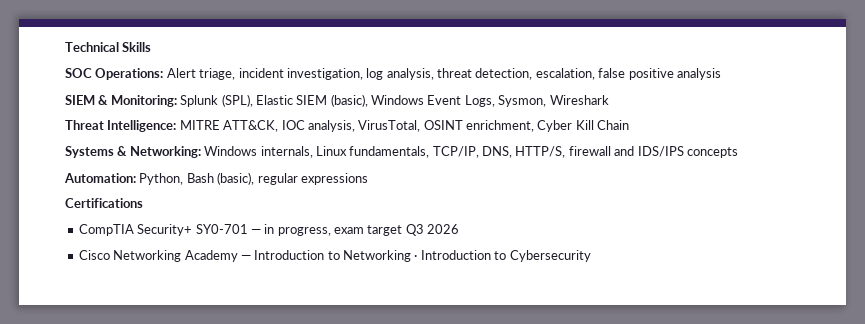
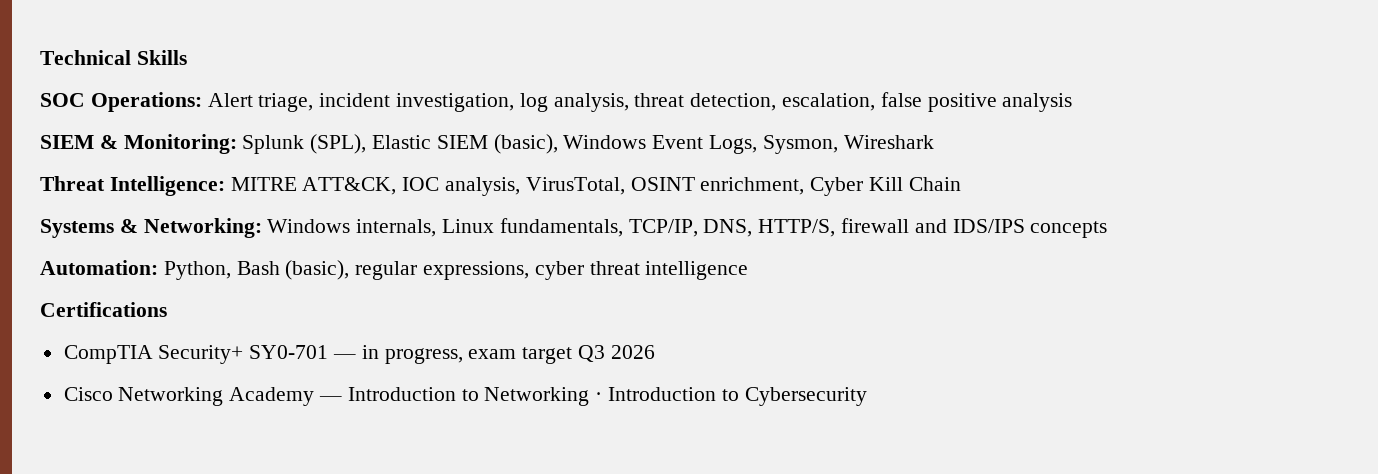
[300,173,368,185] expressions -> [423,261,749,280] expressions, cyber threat intelligence

